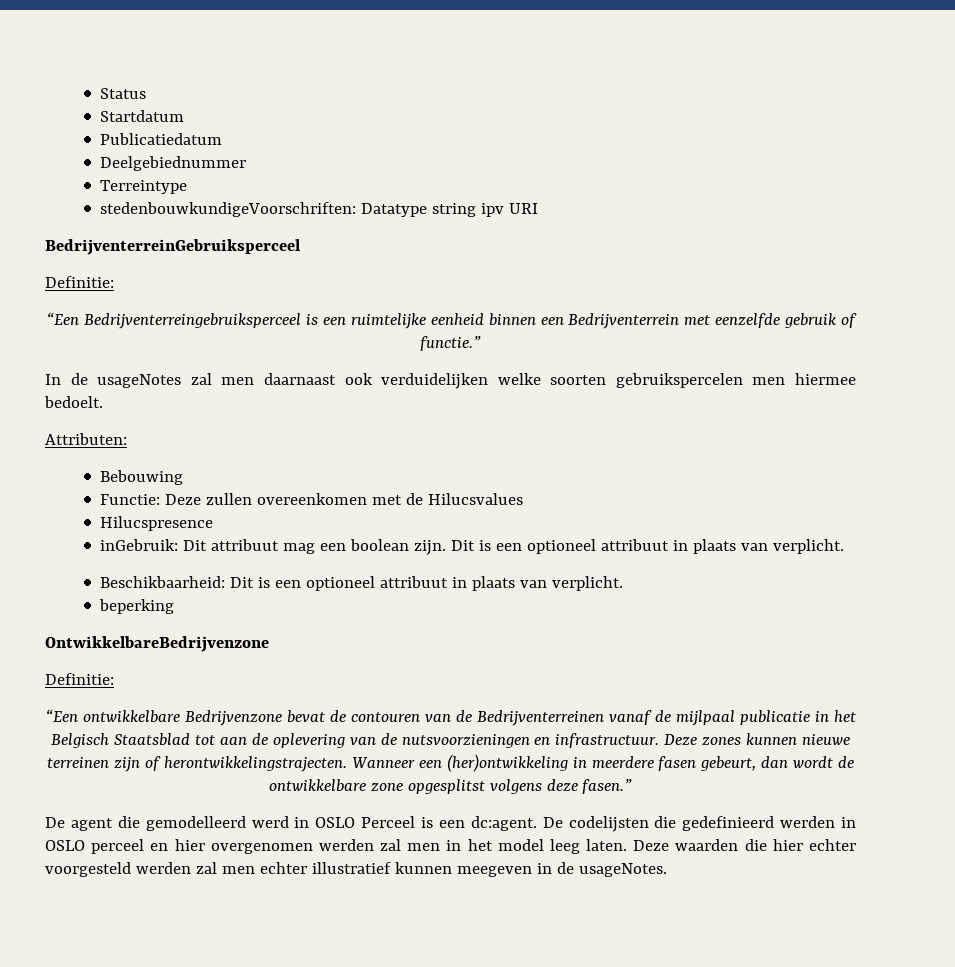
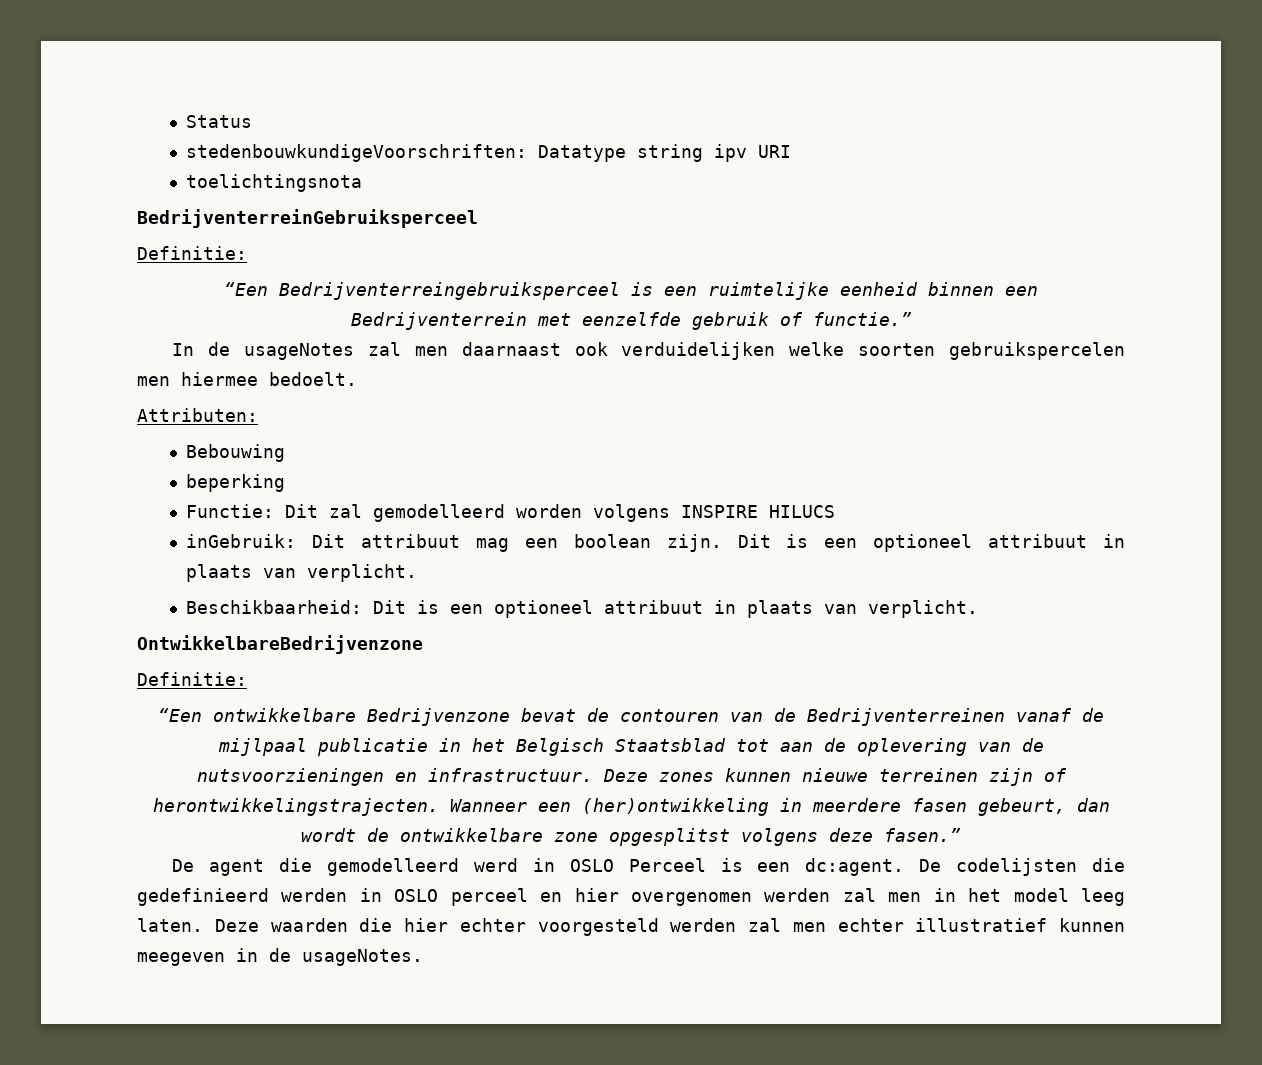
[100,110,185,122] [100,133,223,145] [100,156,247,171] [100,180,188,194] // Startdatum // Publicatiedatum // Deelgebiednummer // Terreintype -> (253, 121) none
(539, 208) none -> [186,174,363,192] // toelichtingsnota
(184, 477) none -> [186,474,286,492] // beperking
[165,493,524,505] [100,516,214,531] Deze zullen overeenkomen met de Hilucsvalues // Hilucspresence -> [285,504,836,522] Dit zal gemodelleerd worden volgens INSPIRE HILUCS
[99,599,175,614] // beperking -> (979, 609) none

